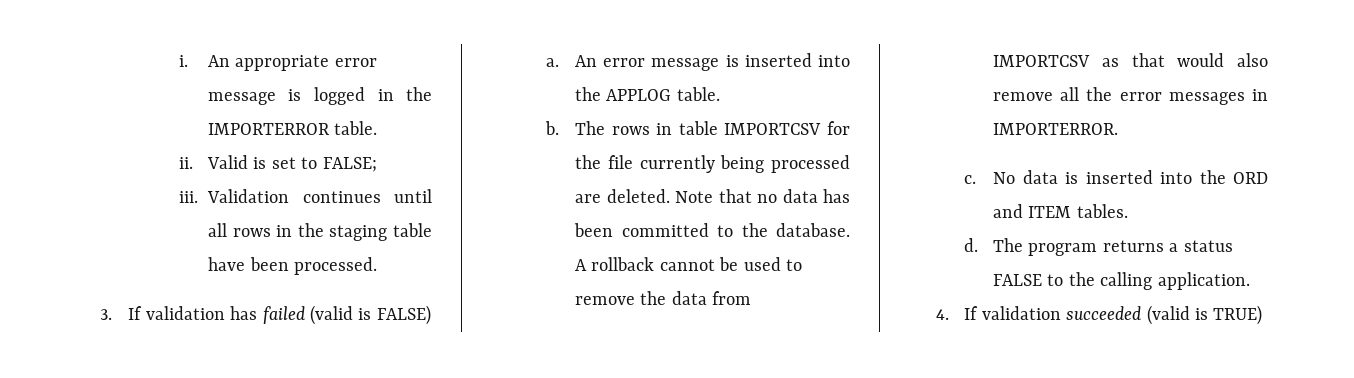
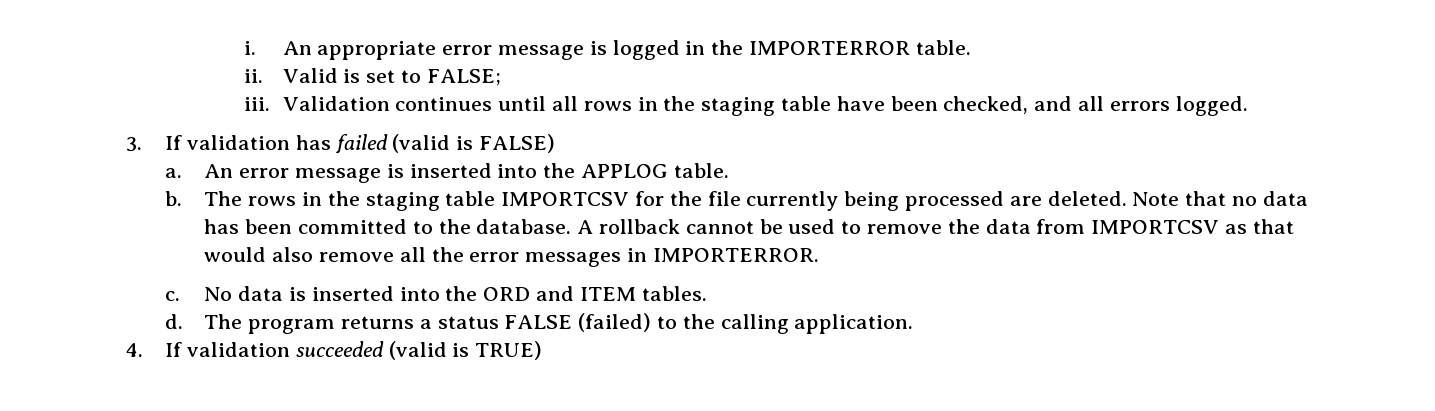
[294,257,378,275] processed. -> [943,96,1248,116] checked, and all errors logged.
(673, 129) none -> [327,191,440,211] the staging
(1043, 280) none -> [578,313,652,332] (failed)

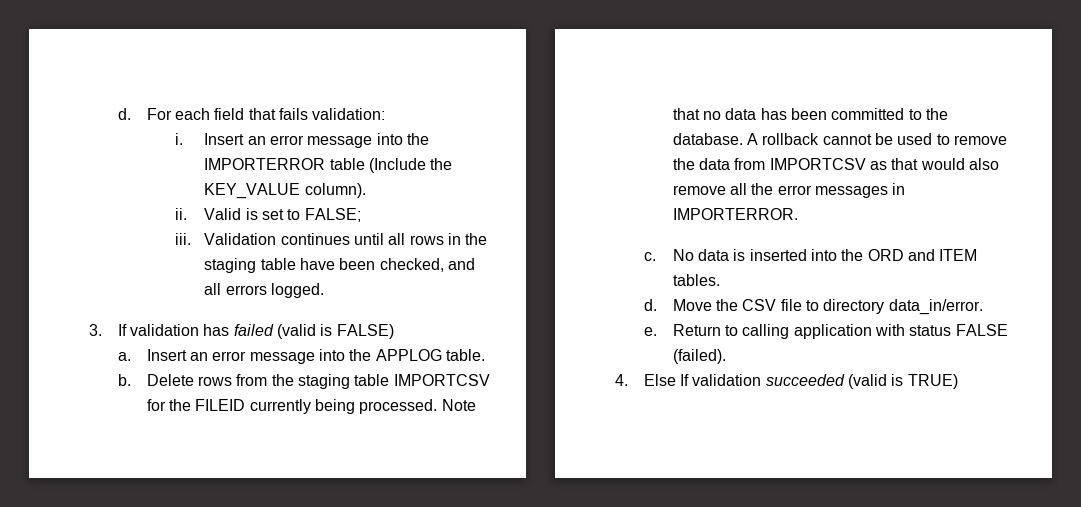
[243,40,971,60] i. An appropriate error message is logged in the IMPORTERROR table. -> [117,108,386,120] [175,133,429,148] [204,158,453,173] [204,183,366,199] d. For each field that fails validation: // i. Insert an error message into the IMPORTERROR table (Include the KEY_VALUE column).
[204,163,492,183] An error message is inserted -> [146,349,315,364] Insert an error message
[204,191,322,206] The rows in -> [146,374,268,386] Delete rows from
[707,191,741,206] file -> [195,399,246,411] FILEID
[905,191,1127,211] processed are deleted. -> [359,399,438,414] processed.
[204,313,914,334] The program returns a status FALSE (failed) to the calling application. -> [672,299,983,315] [643,324,1008,339] [672,349,726,364] Move the CSV file to directory data_in/error. // e. Return to calling application with status FALSE (failed).
(144, 350) none -> [643,374,676,386] Else

